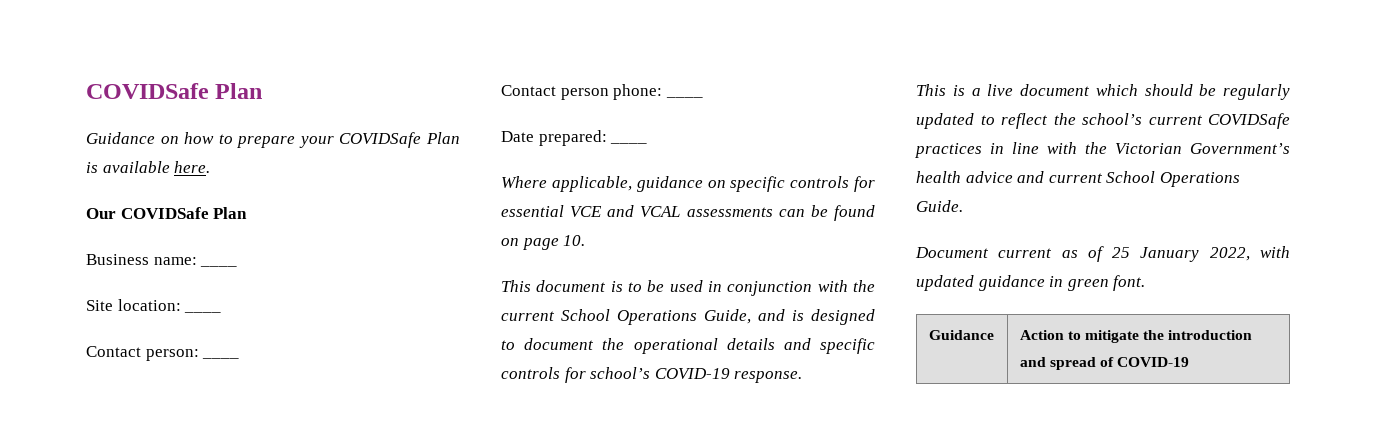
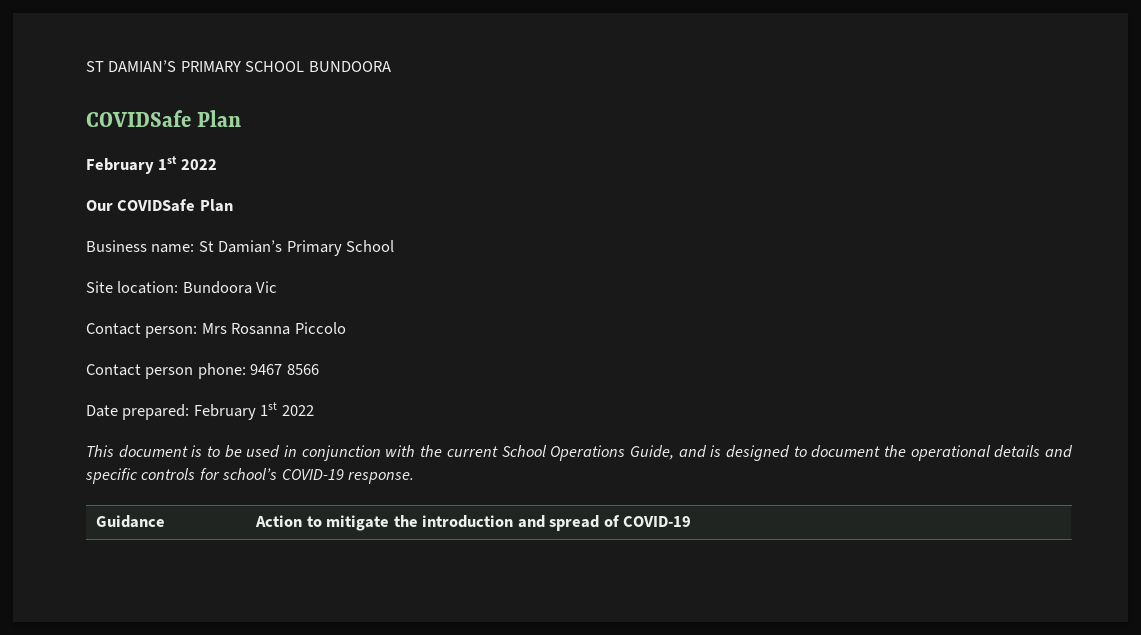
[86,83,263,99] [86,132,460,148] [86,161,211,173] COVIDSafe Plan // Guidance on how to prepare your COVIDSafe Plan is available here. -> [86,60,391,72] [86,110,242,127] [86,156,217,174] ST DAMIAN’S PRIMARY SCHOOL BUNDOORA // COVIDSafe Plan // February 1st 2022
[200,265,238,267] ____ -> [198,240,395,256] St Damian’s Primary School
[184,311,222,313] ____ -> [182,281,278,294] Bundoora Vic
[202,357,240,359] ____ -> [201,322,346,335] Mrs Rosanna Piccolo
[665,96,703,98] ____ -> [250,364,319,375] 9467 8566
[610,142,648,144] [501,176,875,192] [501,205,875,221] [501,235,586,250] ____ // Where applicable, guidance on specific controls for essential VCE and VCAL assessments can be found on page 10. -> [193,402,314,420] February 1st 2022
[916,84,1290,100] [916,113,1290,129] [915,142,1290,158] [916,171,1240,187] [916,200,963,212] [915,246,1290,262] [916,275,1146,291] // This is a live document which should be regularly updated to reflect the school’s current COVIDSafe practices in line with the Victorian Government’s health advice and current School Operations Guide. // Document current as of 25 January 2022, with updated guidance in green font. -> (415, 478) none

